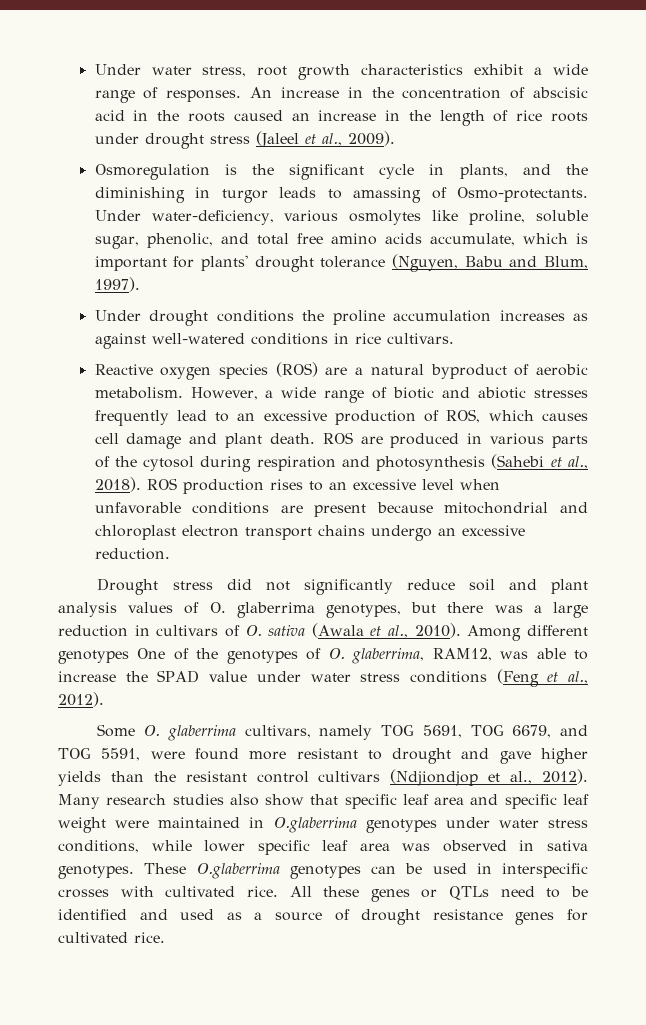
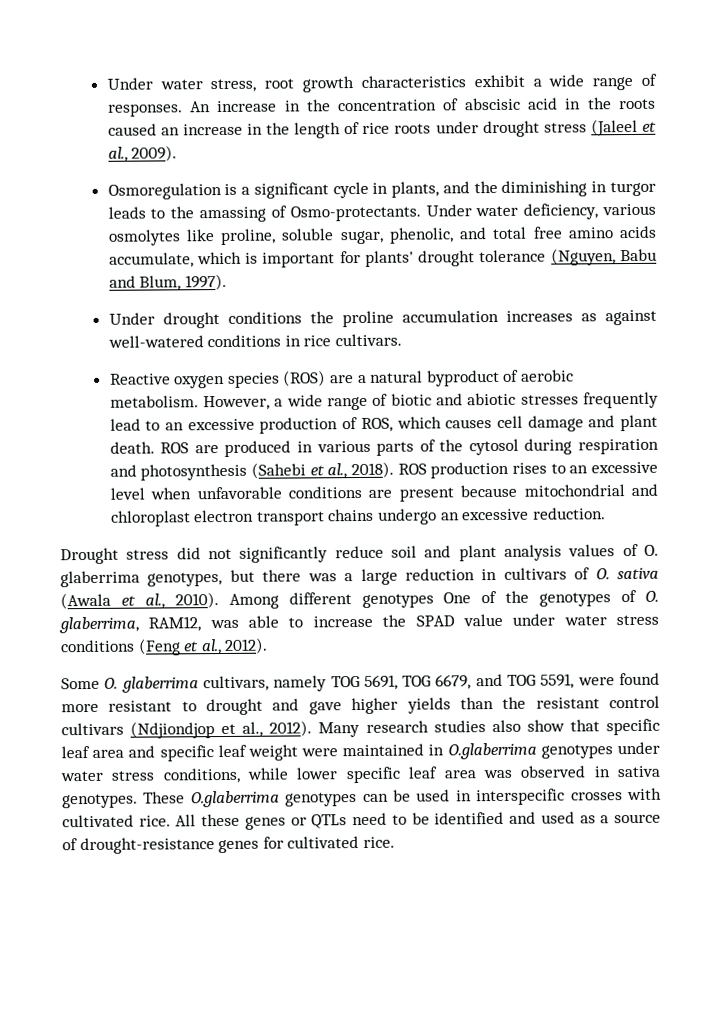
[251,164,274,175] the -> [241,186,251,195] a
(342, 194) none -> [170,206,195,219] the
[151,210,274,225] water-deficiency, -> [475,203,599,220] water deficiency,
[361,909,503,925] drought resistance -> [79,837,215,855] drought-resistance

